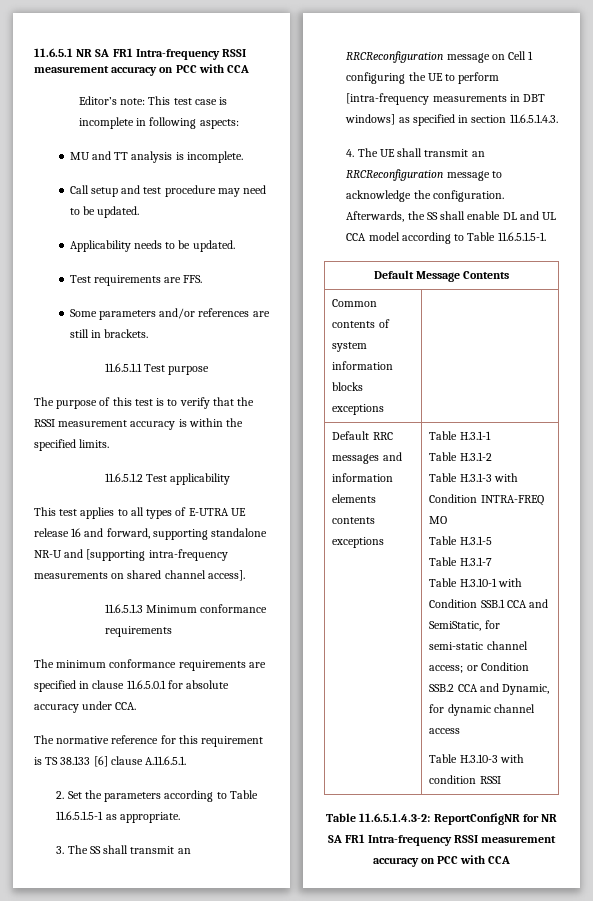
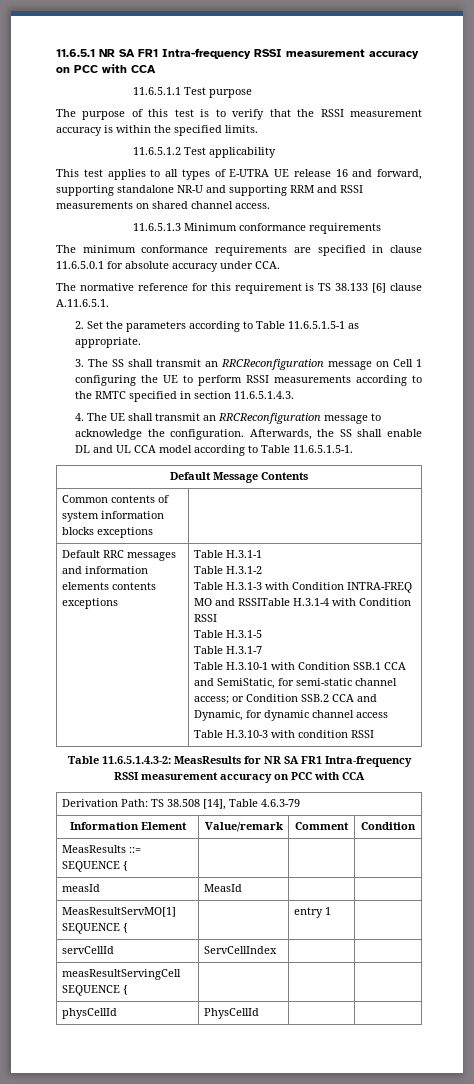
[78,96,228,105] [78,117,239,129] [69,151,243,163] [69,185,267,197] [69,206,140,218] [69,240,235,252] [69,275,203,286] [69,308,270,320] [69,329,149,338] // Editor’s note: This test case is incomplete in following aspects: // MU and TT analysis is incomplete. // Call setup and test procedure may need to be updated. // Applicability needs to be updated. // Test requirements are FFS. // Some parameters and/or references are still in brackets. -> (156, 69) none
[86,549,228,561] [supporting intra-frequency -> [229,185,363,196] supporting RRM and RSSI
[207,570,245,581] access]. -> [235,203,270,209] access.
[346,93,546,105] [345,114,410,125] [intra-frequency measurements in DBT windows] as -> [246,375,422,386] [75,391,127,399] RSSI measurements according to the RMTC
(448, 520) none -> [214,598,411,606] [193,614,217,622] and RSSITable H.3.1-4 with Condition RSSI
[433,813,520,825] ReportConfigNR -> [173,756,241,764] MeasResults
(511, 860) none -> [61,799,300,810] [69,822,187,830] [204,822,283,832] [295,822,349,830] [361,822,416,830] [61,845,141,853] [61,861,128,872] [61,884,100,892] [203,884,242,892] [61,907,176,917] [61,923,128,934] [293,907,331,918] [61,946,114,954] [203,946,277,954] [61,969,181,980] [61,985,128,996] [61,1008,117,1019] [203,1008,259,1019] // Derivation Path: TS 38.508 [14], Table 4.6.3-79 // Information Element | Value/remark | Comment | Condition // MeasResults ::= SEQUENCE { | | | // measId | MeasId | | // MeasResultServMO[1] SEQUENCE { | | entry 1 | // servCellId | ServCellIndex | | // measResultServingCell SEQUENCE { | | | // physCellId | PhysCellId | |

